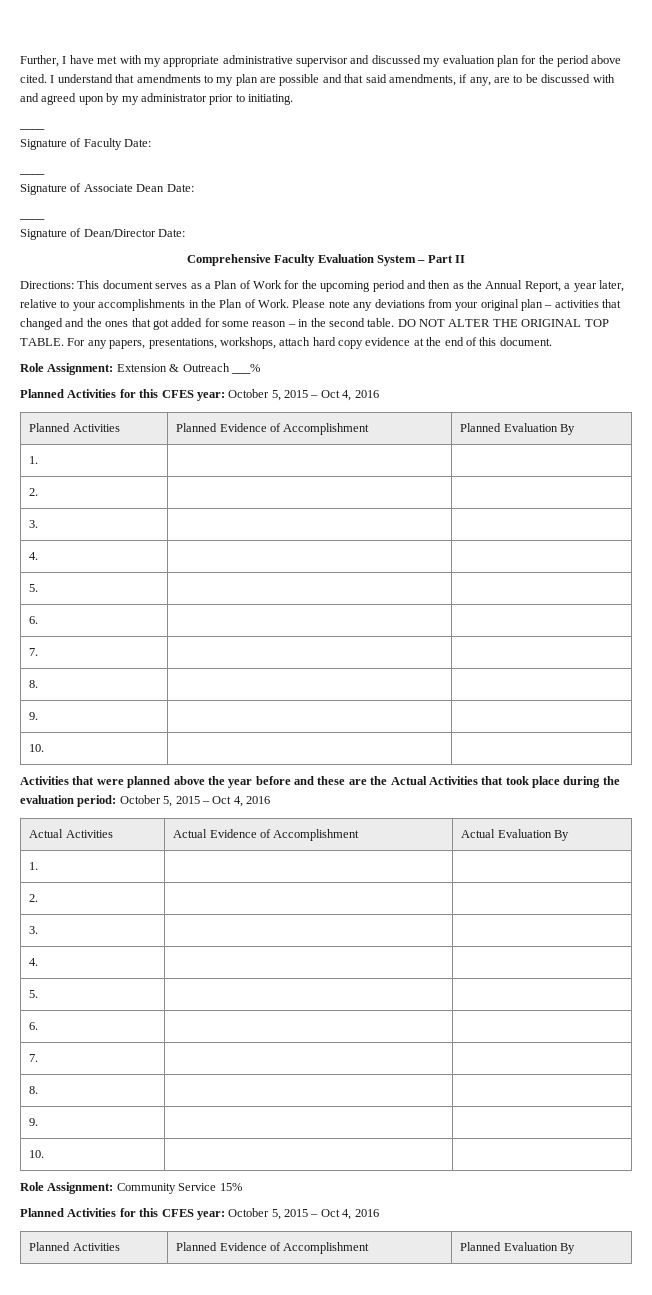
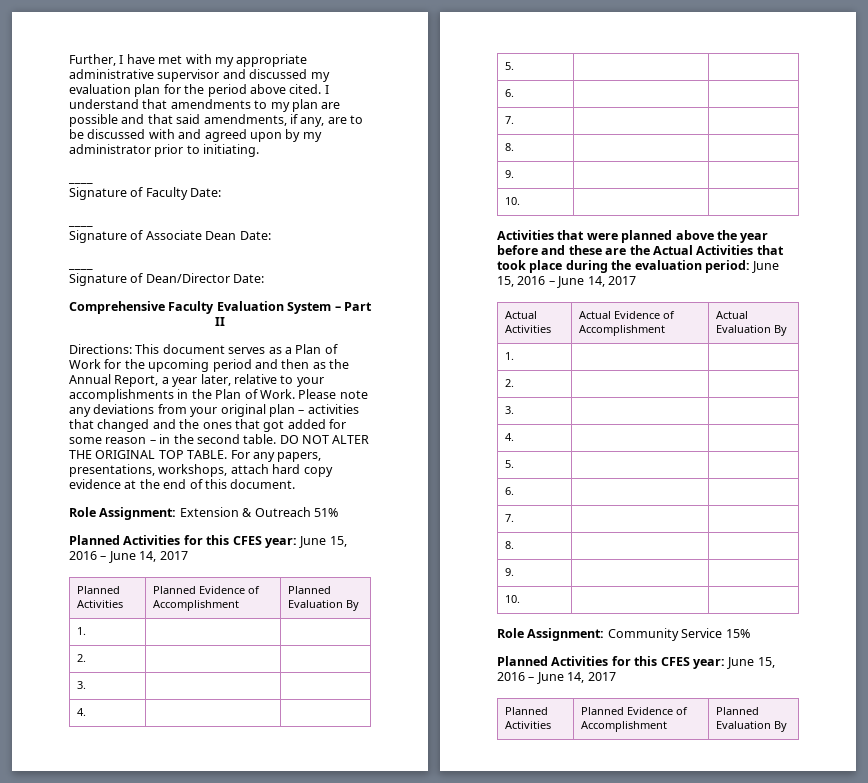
[230,364,260,374] [20,389,379,401] ___% // Planned Activities for this CFES year: October 5, 2015 – Oct 4, 2016 -> [313,508,338,517] [69,535,347,548] [69,551,188,563] 51% // Planned Activities for this CFES year: June 15, 2016 – June 14, 2017
[119,795,270,807] October 5, 2015 – Oct 4, 2016 -> [752,261,780,273] [497,276,636,288] June 15, 2016 – June 14, 2017
[228,1208,379,1220] October 5, 2015 – Oct 4, 2016 -> [727,657,775,669] [497,672,616,684] June 15, 2016 – June 14, 2017

